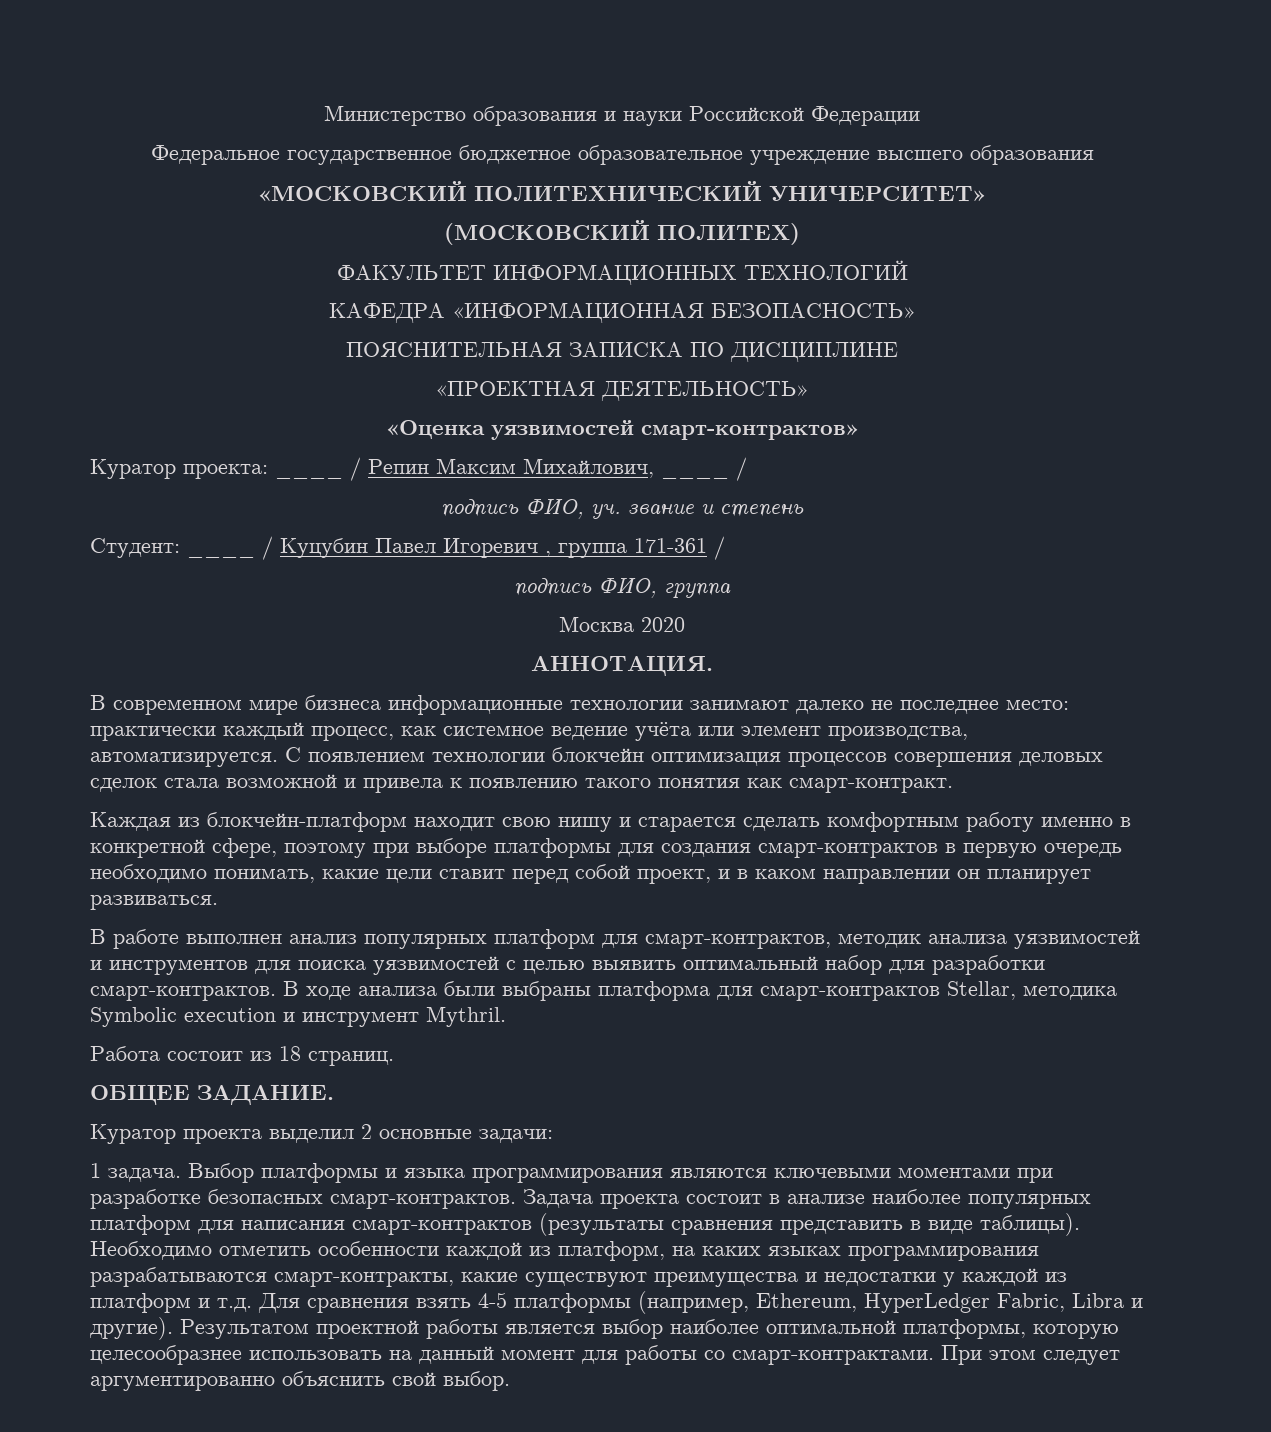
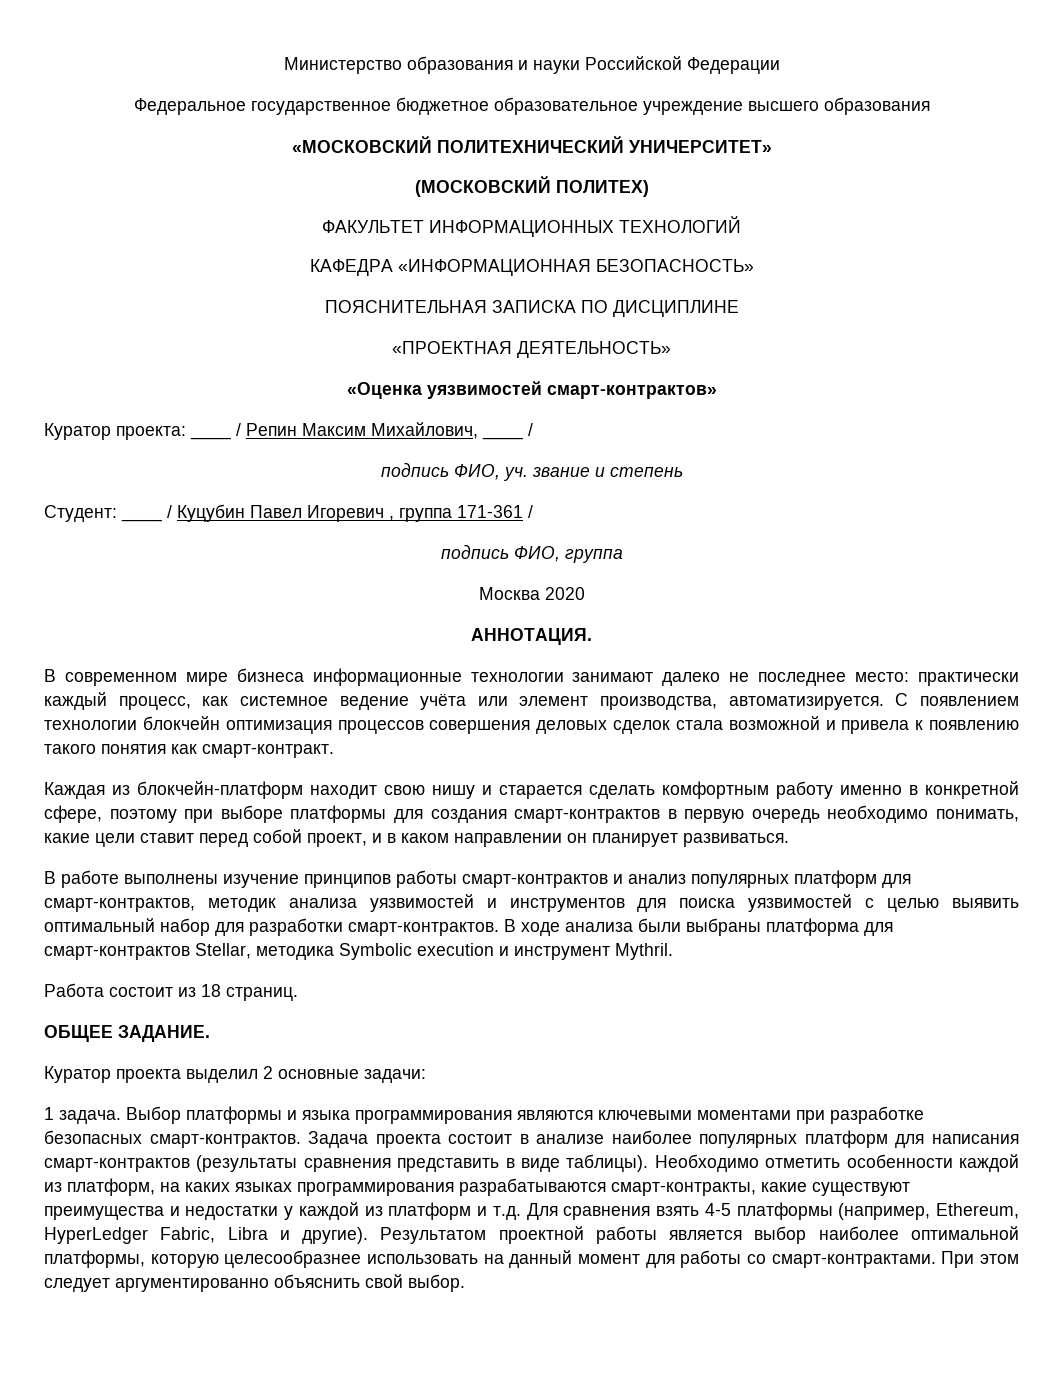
[186,934,282,944] выполнен -> [124,870,623,888] выполнены изучение принципов работы смарт-контрактов и

